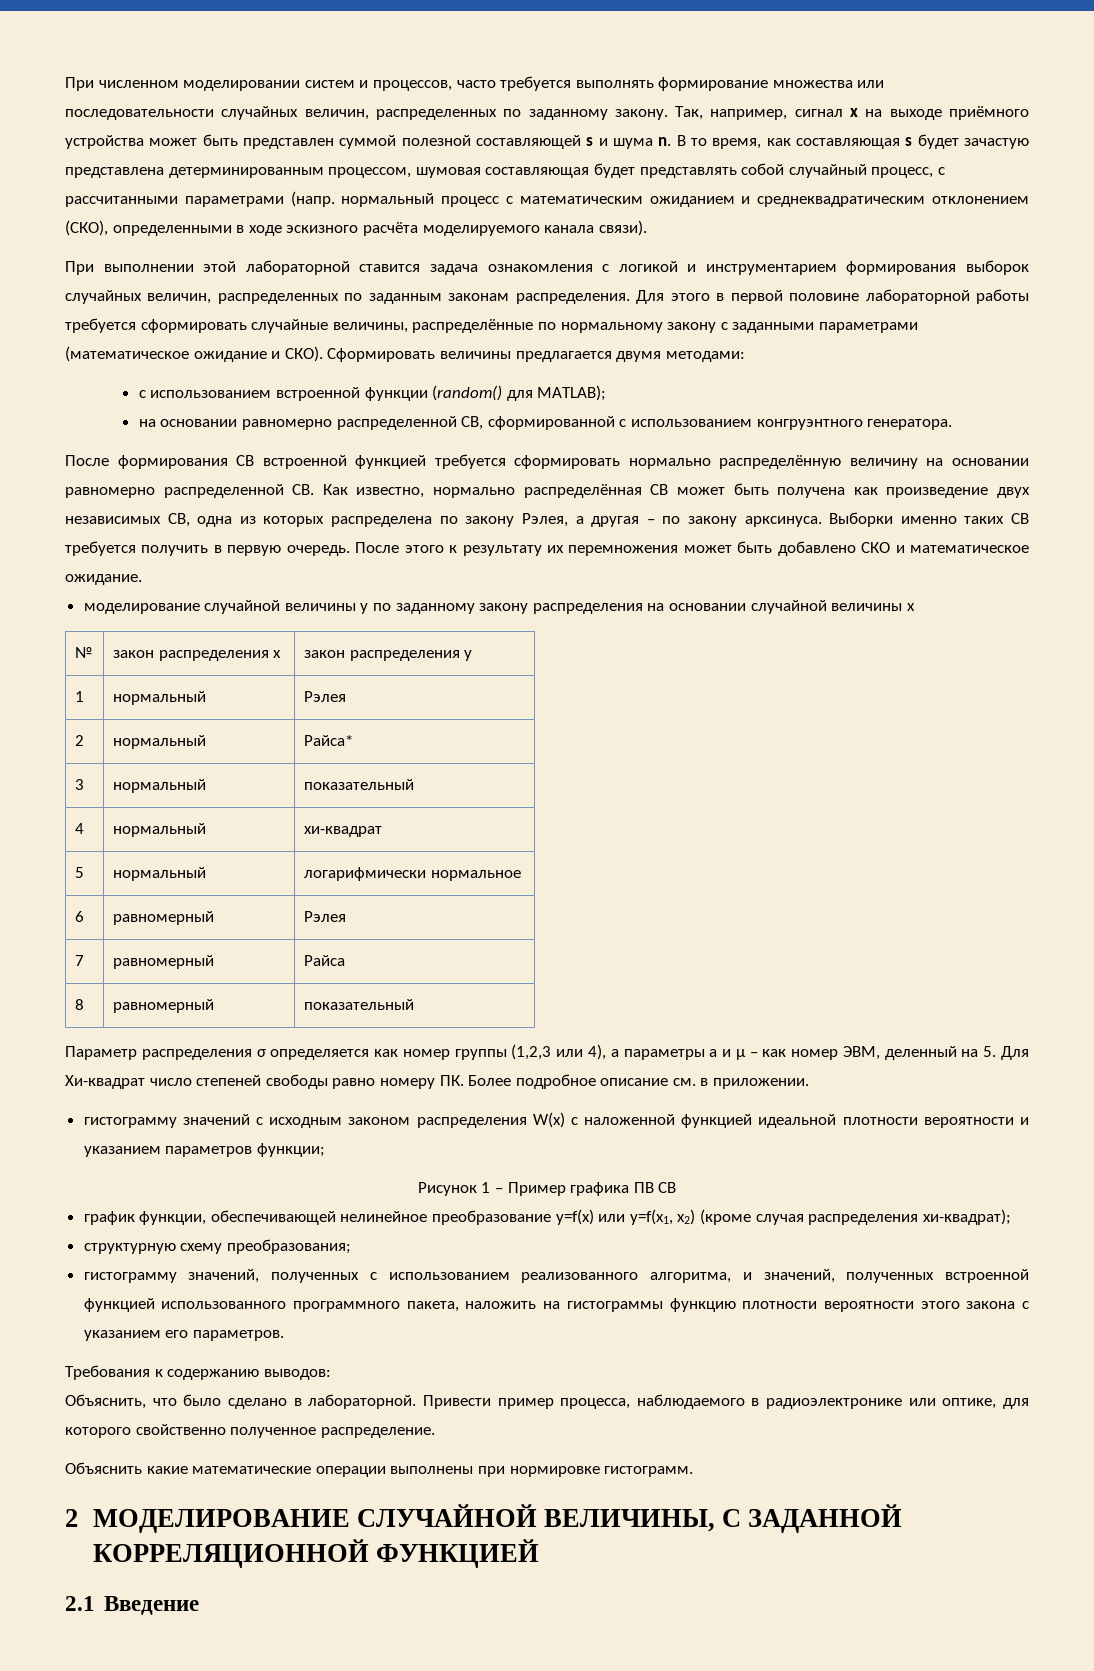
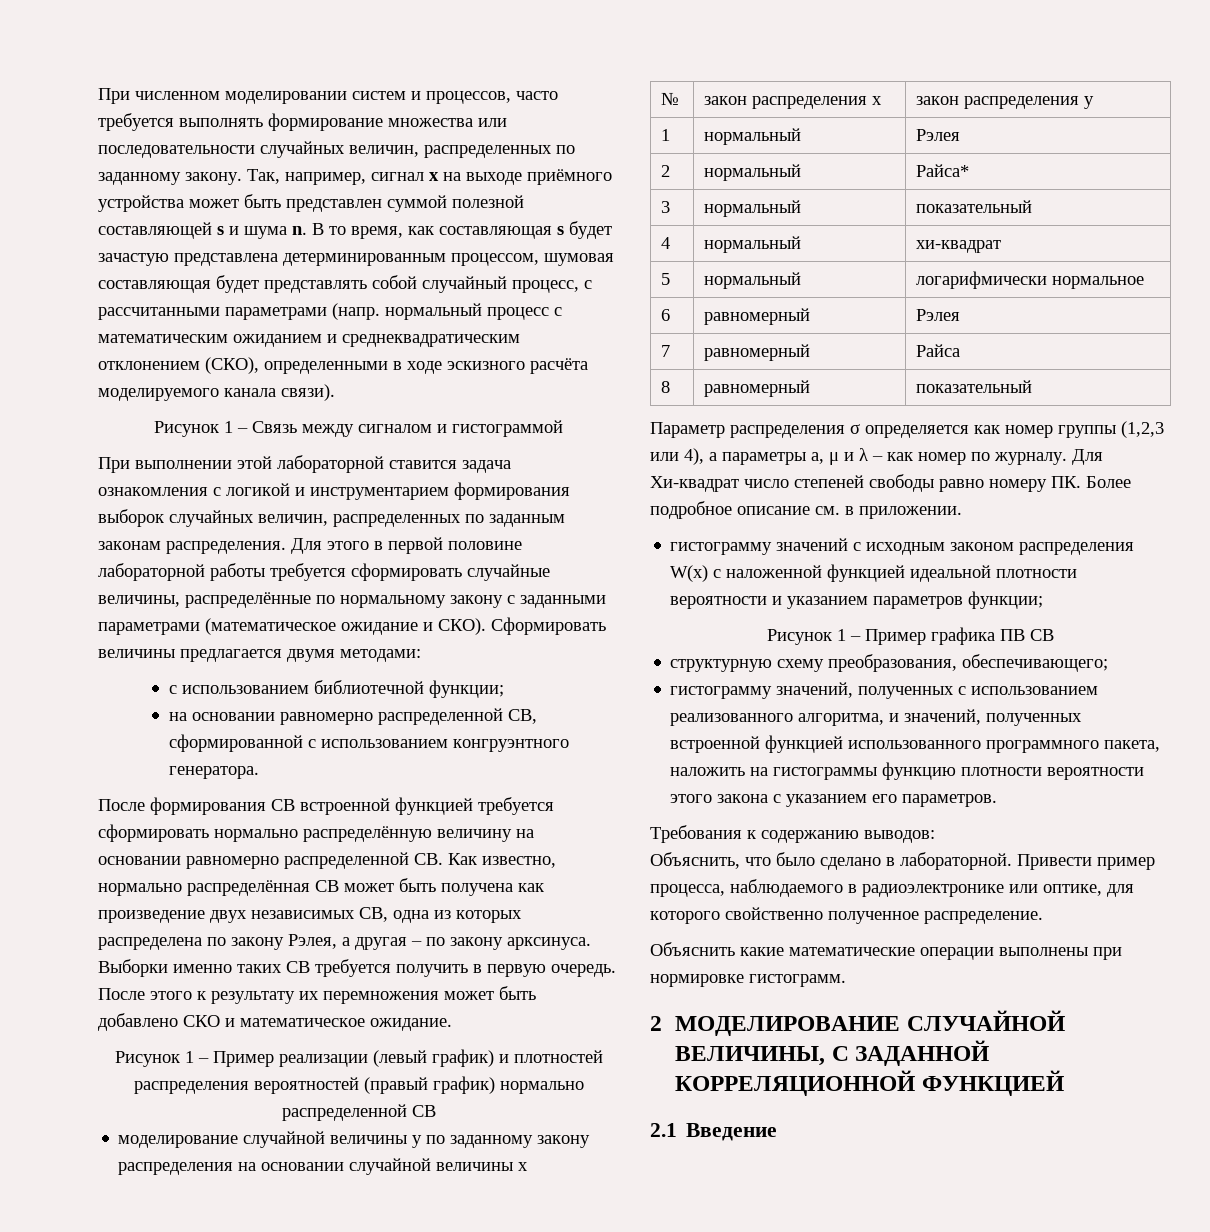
(647, 228) none -> [154,420,563,437] // Рисунок 1 – Связь между сигналом и гистограммой
[275,385,607,401] встроенной функции (random() для MATLAB); -> [314,680,505,698] библиотечной функции;
(142, 579) none -> [114,1049,603,1067] [133,1076,584,1094] [281,1104,436,1121] // Рисунок 1 – Пример реализации (левый график) и плотностей распределения вероятностей (правый график) нормально распределенной СВ
[709,1046,997,1060] a и μ – как номер ЭВМ, деленный на 5. -> [811,448,1067,465] a, μ и λ – как номер по журналу.
[83,1209,1011,1225] // график функции, обеспечивающей нелинейное преобразование y=f(x) или y=f(x1, x2) (кроме случая распределения хи-квадрат); -> (1054, 635) none
[226,1239,351,1254] преобразования; -> [828,654,1109,672] преобразования, обеспечивающего;

